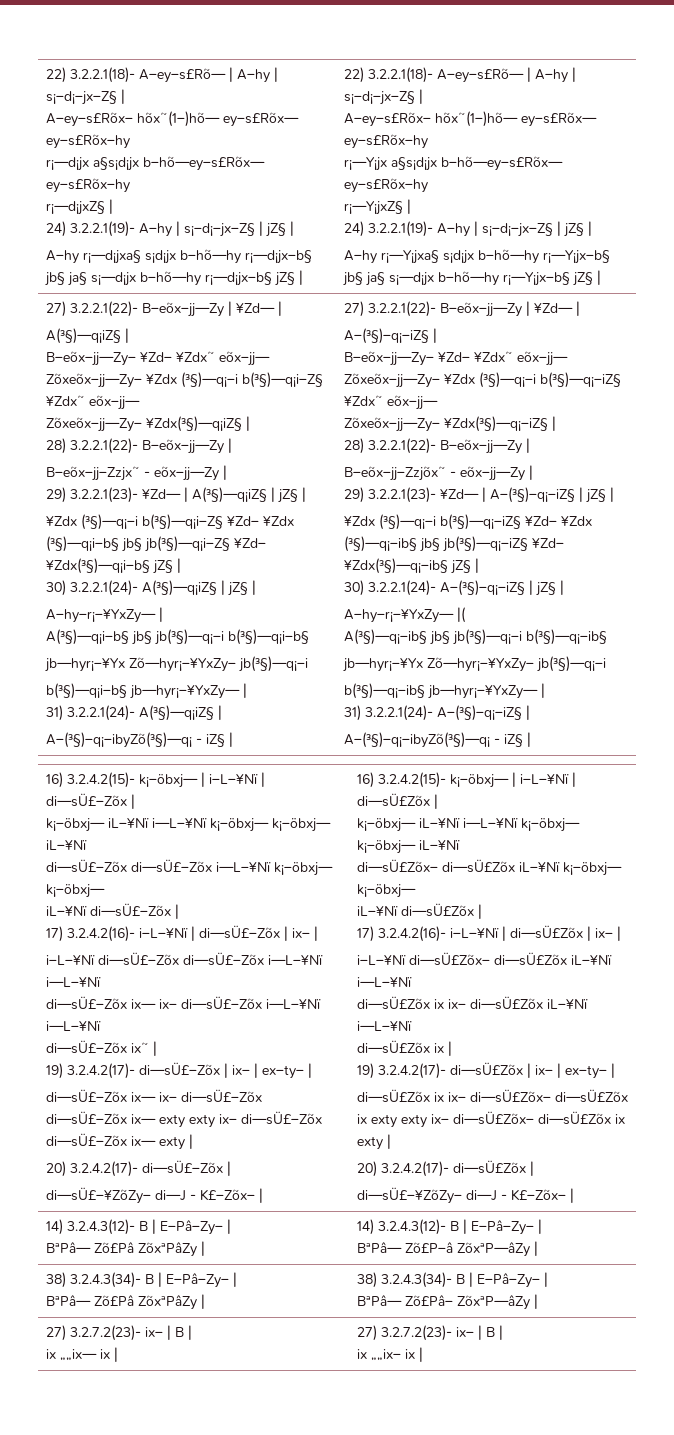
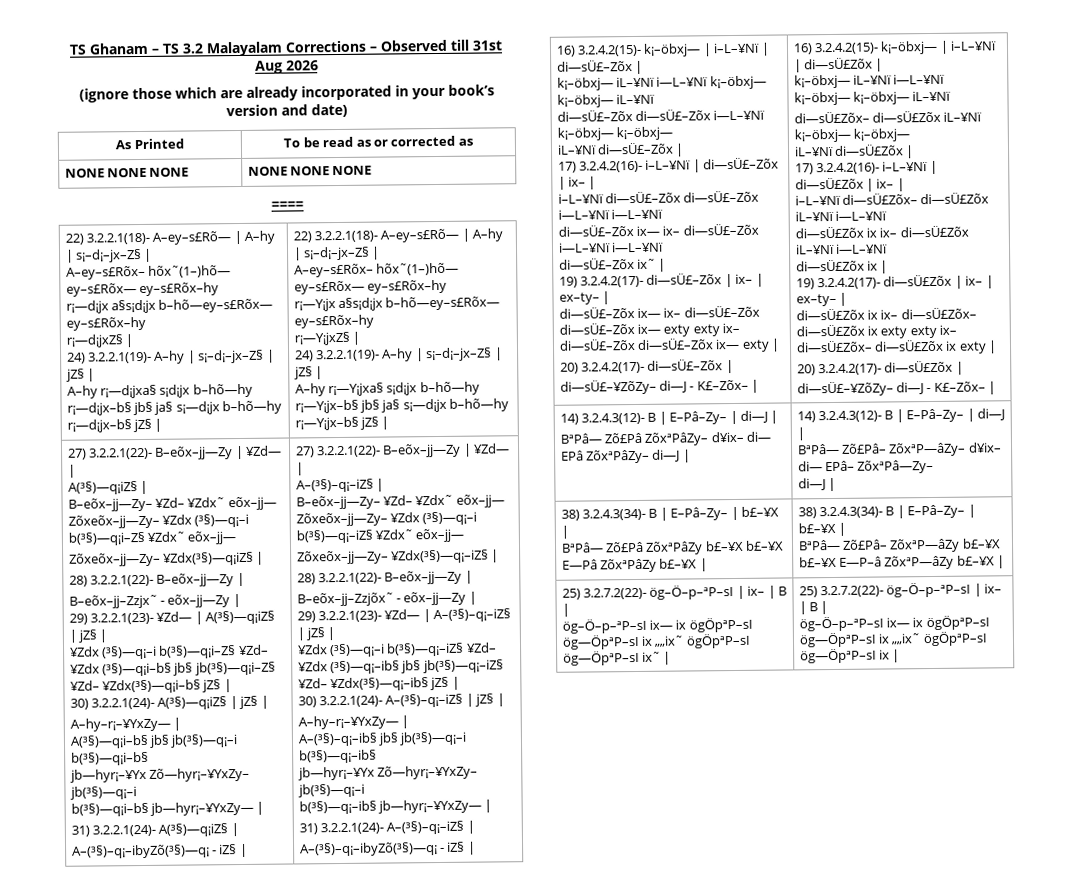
(45, 75) none -> [69,39,502,57] [254,60,319,74] [78,84,495,103] [225,103,348,118] [115,138,184,150] [283,135,473,148] [64,167,190,178] [247,165,373,176] [271,201,304,209] TS Ghanam – TS 3.2 Malayalam Corrections – Observed till 31st Aug 2026 // (ignore those which are already incorporated in your book’s version and date) // As Printed | To be read as or corrected as // NONE NONE NONE | NONE NONE NONE // ==== //
[456,607,466,623] [343,629,427,645] |( // A(³§)—q¡–ib§ -> [401,715,410,729] [297,732,378,747] | // A–(³§)–q¡–ib§
[45,1242,197,1257] // BªPâ— Zõ£Pâ ZõxªPâZy -> [739,410,779,424] [559,431,772,446] [560,449,681,464] di—J | // BªPâ— Zõ£Pâ ZõxªPâZy– d¥ix– di— EPâ ZõxªPâZy– di—J
[356,1242,530,1257] // BªPâ— Zõ£P–â ZõxªP—âZy -> [976,408,1005,421] [796,427,805,441] [796,442,1002,457] [797,459,935,474] [797,478,826,491] di—J | // BªPâ— Zõ£Pâ– ZõxªP—âZy– d¥ix– di— EPâ– ZõxªPâ—Zy– // di—J
[45,1295,197,1310] // BªPâ— Zõ£Pâ ZõxªPâZy -> [740,506,779,517] [560,525,569,539] [560,540,785,555] [561,558,698,573] b£–¥X | // BªPâ— Zõ£Pâ ZõxªPâZy b£–¥X b£–¥X E—Pâ ZõxªPâZy b£–¥X
(548, 1279) none -> [797,522,847,536] b£–¥X |
[533,1294,538,1309] [45,1325,192,1341] [45,1347,118,1362] [356,1325,503,1341] [356,1349,401,1361] | // 27) 3.2.7.2(23)- ix– | B | // ix „„ix— ix | | 27) 3.2.7.2(23)- ix– | B | // ix „„ix– -> [961,538,1001,549] [798,555,1006,570] [561,585,787,600] [561,603,570,617] [561,617,753,634] [561,633,751,650] [562,650,672,666] [798,582,1003,598] [798,601,829,615] [798,615,990,632] [798,631,988,648] [799,648,877,664] b£–¥X b£–¥X E—P–â ZõxªP—âZy b£–¥X | // 25) 3.2.7.2(22)- ög–Ö–p–ªP–sI | ix– | B | // ög–Ö–p–ªP–sI ix— ix ögÖpªP–sI ög—ÖpªP–sI ix „„ix˜ ögÖpªP–sI ög—ÖpªP–sI ix˜ | | 25) 3.2.7.2(22)- ög–Ö–p–ªP–sI | ix– | B | // ög–Ö–p–ªP–sI ix— ix ögÖpªP–sI ög—ÖpªP–sI ix „„ix˜ ögÖpªP–sI ög—ÖpªP–sI

